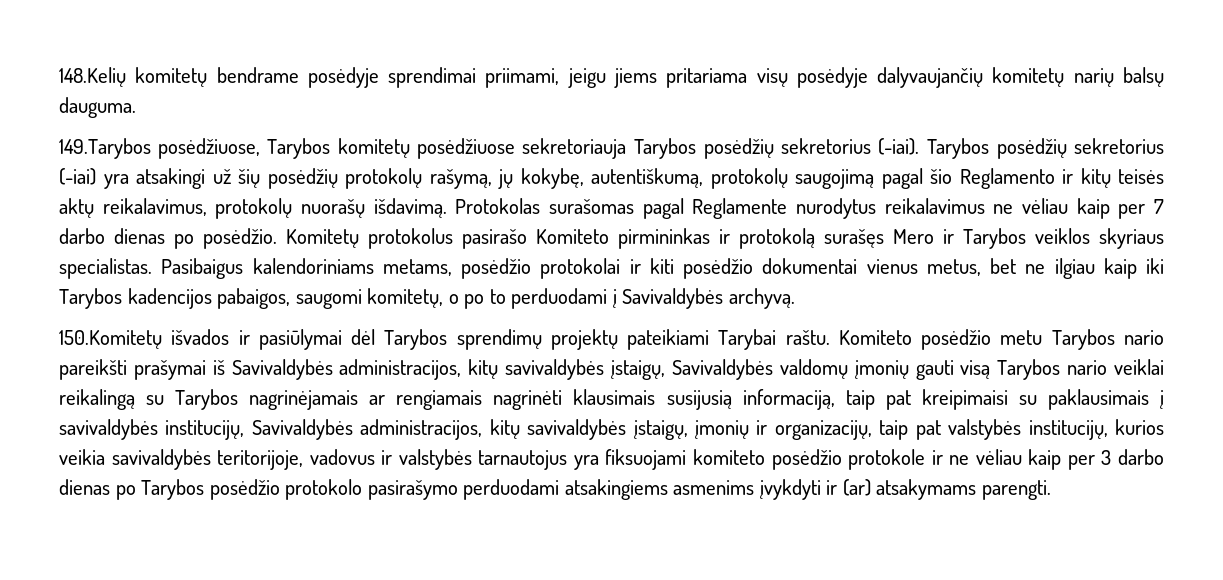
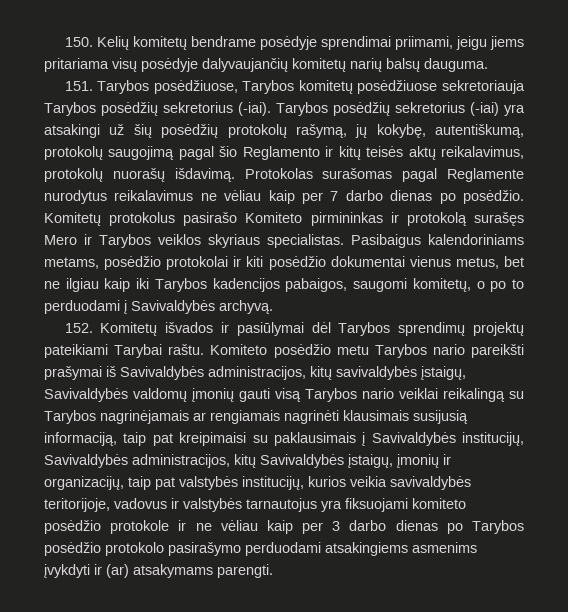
[59,67,126,87] 148.Kelių -> [64,36,129,50] 150. Kelių
[59,138,151,159] 149.Tarybos -> [64,80,150,94] 151. Tarybos
[59,330,162,349] 150.Komitetų -> [64,322,158,336] 152. Komitetų
[59,419,158,440] savivaldybės -> [371,432,456,446] Savivaldybės
[527,419,627,440] savivaldybės -> [260,454,344,468] Savivaldybės

